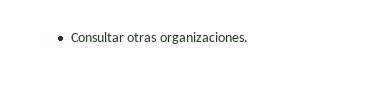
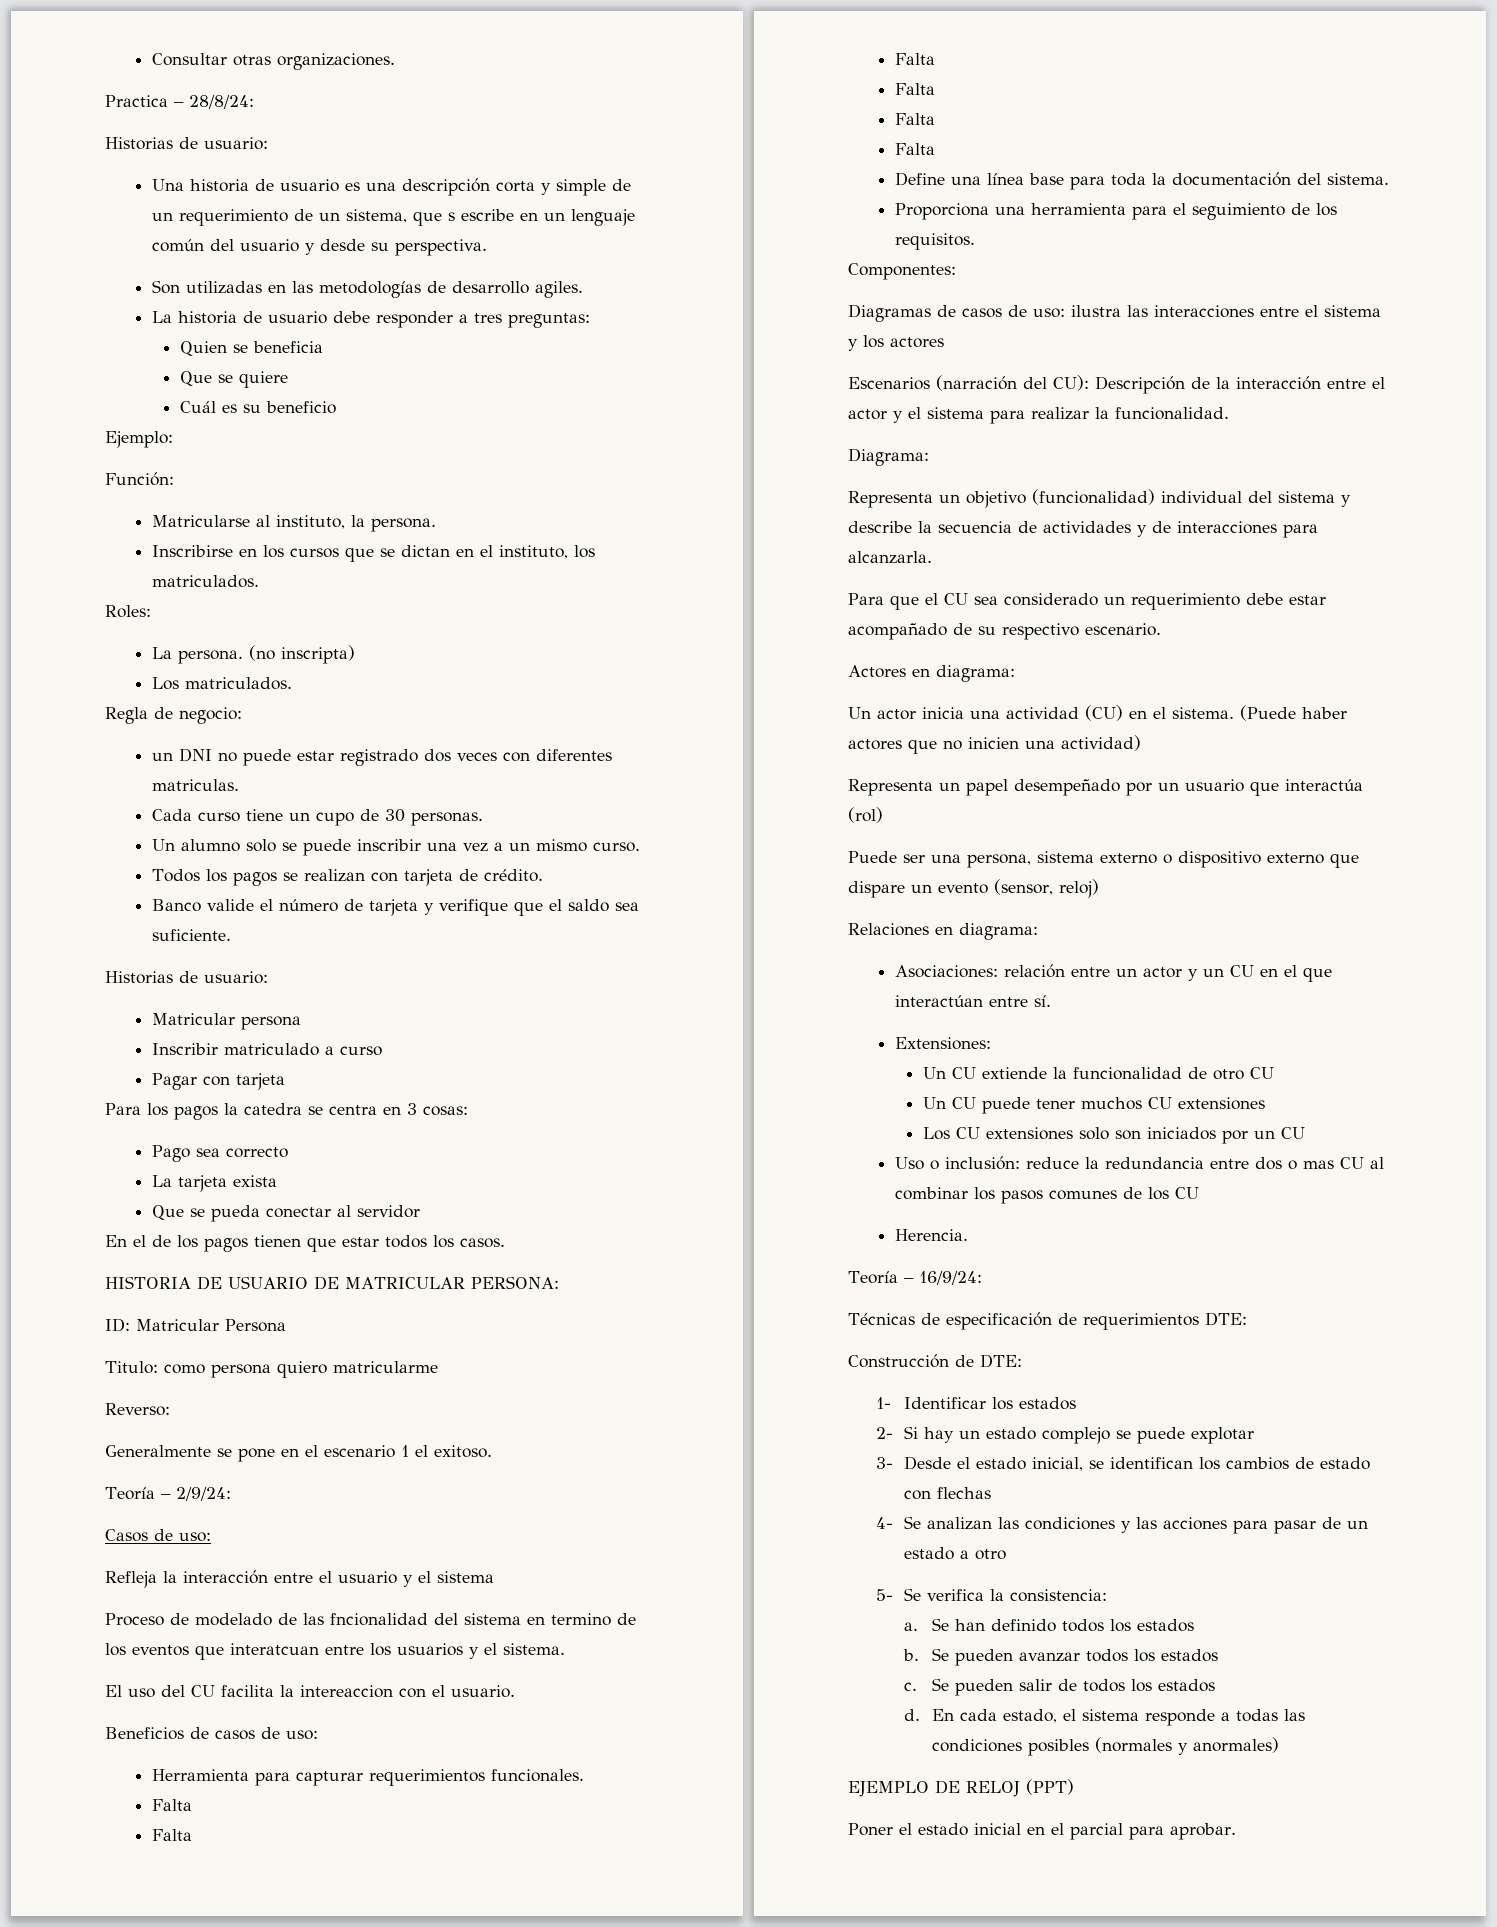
(249, 38) none -> [105,95,254,109] [105,137,268,150] [152,178,632,196] [152,209,636,226] [152,239,488,256] [152,280,584,298] [152,311,591,328] [180,341,324,356] [180,371,289,388] [180,401,337,414] [105,431,173,448] [105,472,174,486] [152,515,437,532] [152,545,596,562] [152,575,260,588] [105,605,151,618] [152,645,356,664] [152,677,293,690] [105,707,242,724] [152,748,613,766] [152,779,240,791] [152,809,484,826] [152,839,641,856] [152,869,544,886] [152,899,640,916] [152,929,232,941] [105,971,268,984] [152,1013,302,1030] [152,1043,383,1056] [152,1073,286,1090] [105,1103,468,1120] [152,1145,289,1162] [152,1175,278,1192] [152,1205,421,1222] [105,1235,505,1252] [105,1276,559,1290] [105,1318,286,1332] [105,1361,438,1378] [105,1403,170,1416] [105,1445,492,1462] [105,1487,231,1501] [105,1529,211,1542] [105,1570,494,1588] [105,1613,636,1626] [105,1643,565,1660] [105,1685,515,1698] [105,1727,318,1740] [152,1769,585,1786] [152,1799,193,1811] [152,1829,193,1841] [895,53,936,65] [895,83,936,95] [895,113,936,125] [895,143,936,155] [895,172,1390,190] [895,203,1338,220] [895,233,976,250] [848,263,956,280] [848,304,1381,322] [848,335,944,351] [848,375,1385,394] [848,407,1229,424] [848,448,929,466] [848,489,1351,508] [848,521,1318,538] [848,551,932,564] [848,593,1326,610] [848,623,1161,640] [848,665,1015,682] [848,705,1347,721] [848,735,1141,754] [848,779,1363,796] [848,807,883,823] [848,851,1359,868] [848,879,1099,898] [848,923,1038,940] [895,964,1333,982] [895,995,1052,1007] [895,1037,992,1050] [923,1067,1275,1080] [923,1097,1266,1114] [923,1127,1306,1144] [895,1156,1385,1170] [895,1187,1200,1204] [895,1229,969,1241] [848,1271,982,1285] [848,1312,1247,1330] [848,1354,1022,1368] [875,1397,1076,1410] [875,1426,1254,1444] [875,1456,1370,1471] [903,1487,991,1500] [875,1516,1368,1534] [903,1547,1006,1560] [875,1588,1107,1602] [903,1618,1194,1632] [902,1648,1218,1666] [903,1678,1215,1696] [903,1709,1305,1726] [931,1737,1279,1756] [848,1779,1074,1797] [848,1823,1236,1840] // Practica – 28/8/24: // Historias de usuario: // Una historia de usuario es una descripción corta y simple de un requerimiento de un sistema, que s escribe en un lenguaje común del usuario y desde su perspectiva. // Son utilizadas en las metodologías de desarrollo agiles. // La historia de usuario debe responder a tres preguntas: // Quien se beneficia // Que se quiere // Cuál es su beneficio // Ejemplo: // Función: // Matricularse al instituto, la persona. // Inscribirse en los cursos que se dictan en el instituto, los matriculados. // Roles: // La persona. (no inscripta) // Los matriculados. // Regla de negocio: // un DNI no puede estar registrado dos veces con diferentes matriculas. // Cada curso tiene un cupo de 30 personas. // Un alumno solo se puede inscribir una vez a un mismo curso. // Todos los pagos se realizan con tarjeta de crédito. // Banco valide el número de tarjeta y verifique que el saldo sea suficiente. // Historias de usuario: // Matricular persona // Inscribir matriculado a curso // Pagar con tarjeta // Para los pagos la catedra se centra en 3 cosas: // Pago sea correcto // La tarjeta exista // Que se pueda conectar al servidor // En el de los pagos tienen que estar todos los casos. // HISTORIA DE USUARIO DE MATRICULAR PERSONA: // ID: Matricular Persona // Titulo: como persona quiero matricularme // Reverso: // Generalmente se pone en el escenario 1 el exitoso. // Teoría – 2/9/24: // Casos de uso: // Refleja la interacción entre el usuario y el sistema // Proceso de modelado de las fncionalidad del sistema en termino de los eventos que interatcuan entre los usuarios y el sistema. // El uso del CU facilita la intereaccion con el usuario. // Beneficios de casos de uso: // Herramienta para capturar requerimientos funcionales. // Falta // Falta // Falta // Falta // Falta // Falta // Define una línea base para toda la documentación del sistema. // Proporciona una herramienta para el seguimiento de los requisitos. // Componentes: // Diagramas de casos de uso: ilustra las interacciones entre el sistema y los actores // Escenarios (narración del CU): Descripción de la interacción entre el actor y el sistema para realizar la funcionalidad. // Diagrama: // Representa un objetivo (funcionalidad) individual del sistema y describe la secuencia de actividades y de interacciones para alcanzarla. // Para que el CU sea considerado un requerimiento debe estar acompañado de su respectivo escenario. // Actores en diagrama: // Un actor inicia una actividad (CU) en el sistema. (Puede haber actores que no inicien una actividad) // Representa un papel desempeñado por un usuario que interactúa (rol) // Puede ser una persona, sistema externo o dispositivo externo que dispare un evento (sensor, reloj) // Relaciones en diagrama: // Asociaciones: relación entre un actor y un CU en el que interactúan entre sí. // Extensiones: // Un CU extiende la funcionalidad de otro CU // Un CU puede tener muchos CU extensiones // Los CU extensiones solo son iniciados por un CU // Uso o inclusión: reduce la redundancia entre dos o mas CU al combinar los pasos comunes de los CU // Herencia. // Teoría – 16/9/24: // Técnicas de especificación de requerimientos DTE: // Construcción de DTE: // 1- Identificar los estados // 2- Si hay un estado complejo se puede explotar // 3- Desde el estado inicial, se identifican los cambios de estado con flechas // 4- Se analizan las condiciones y las acciones para pasar de un estado a otro // 5- Se verifica la consistencia: // a. Se han definido todos los estados // b. Se pueden avanzar todos los estados // c. Se pueden salir de todos los estados // d. En cada estado, el sistema responde a todas las condiciones posibles (normales y anormales) // EJEMPLO DE RELOJ (PPT) // Poner el estado inicial en el parcial para aprobar.

